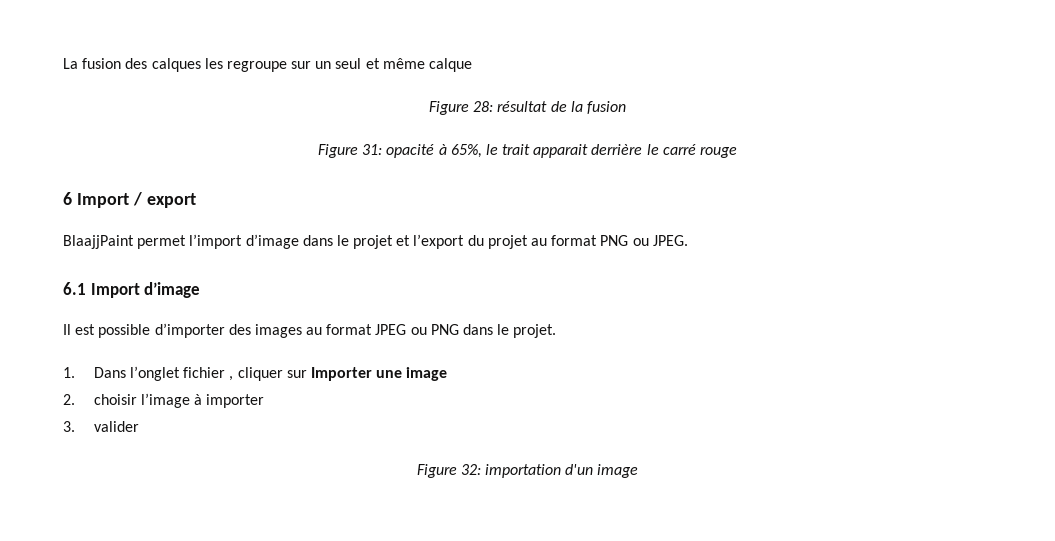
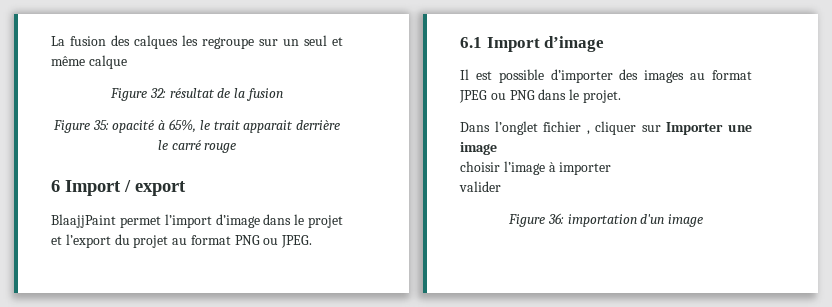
[473,101,494,112] 28: -> [149,88,166,98] 32:
[362,144,383,155] 31: -> [92,120,109,130] 35:
[63,367,75,378] 1. -> (621, 96) none
[63,394,75,405] 2. -> (497, 148) none
[63,421,75,432] 3. -> (612, 168) none
[460,464,481,475] 32: -> [547,213,564,224] 36:

